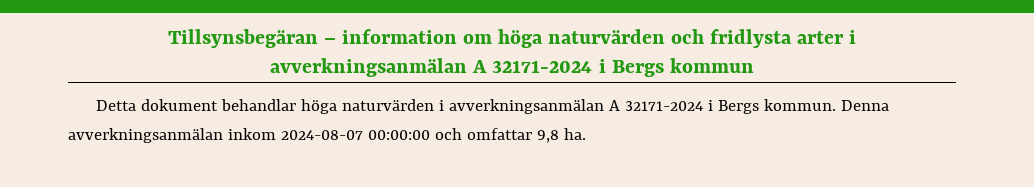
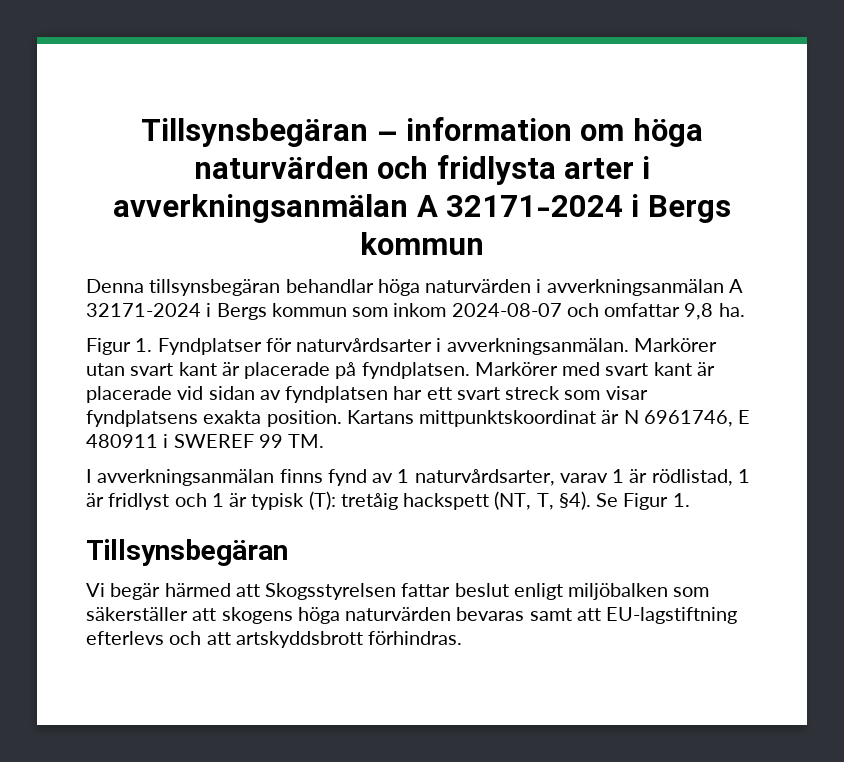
[96,99,219,111] Detta dokument -> [86,279,281,296] Denna tillsynsbegäran
[764,99,890,111] [68,128,223,143] kommun. Denna avverkningsanmälan -> [271,303,389,317] kommun som
[367,130,430,140] 00:00:00 -> (562, 310) none
(586, 134) none -> [86,338,717,355] [86,362,715,379] [86,386,648,403] [86,410,751,427] [86,434,325,448] [86,469,750,486] [86,491,690,510] [86,539,288,566] [86,583,710,600] [86,607,738,624] [86,631,463,648] // Figur 1. Fyndplatser för naturvårdsarter i avverkningsanmälan. Markörer utan svart kant är placerade på fyndplatsen. Markörer med svart kant är placerade vid sidan av fyndplatsen har ett svart streck som visar fyndplatsens exakta position. Kartans mittpunktskoordinat är N 6961746, E 480911 i SWEREF 99 TM. // I avverkningsanmälan finns fynd av 1 naturvårdsarter, varav 1 är rödlistad, 1 är fridlyst och 1 är typisk (T): tretåig hackspett (NT, T, §4). Se Figur 1. // Tillsynsbegäran // Vi begär härmed att Skogsstyrelsen fattar beslut enligt miljöbalken som säkerställer att skogens höga naturvärden bevaras samt att EU-lagstiftning efterlevs och att artskyddsbrott förhindras.

